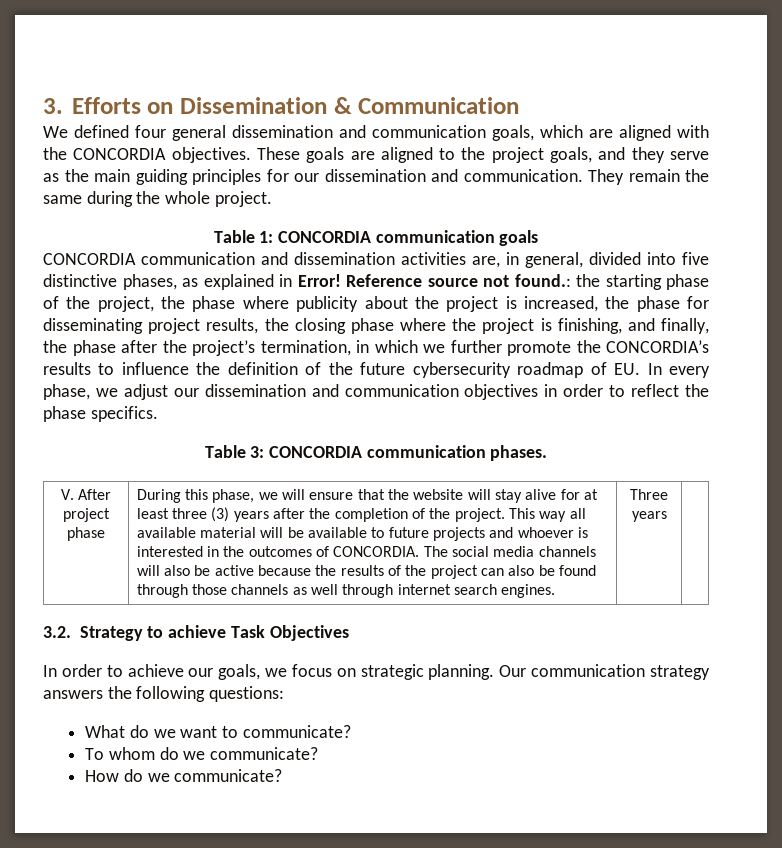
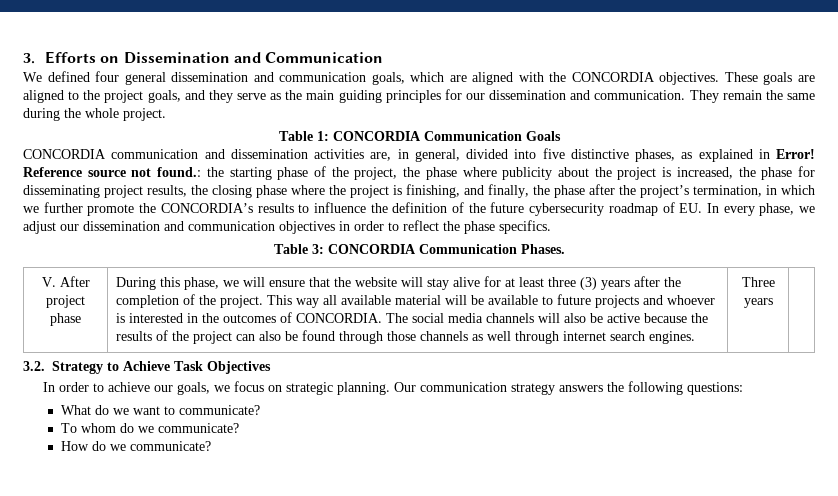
[333,97,352,114] & -> [234,52,262,63] and
[375,230,539,246] communication goals -> [423,131,561,141] Communication Goals
[366,445,548,461] communication phases. -> [418,244,565,254] Communication Phases.
[168,625,227,638] achieve -> [123,361,170,371] Achieve

